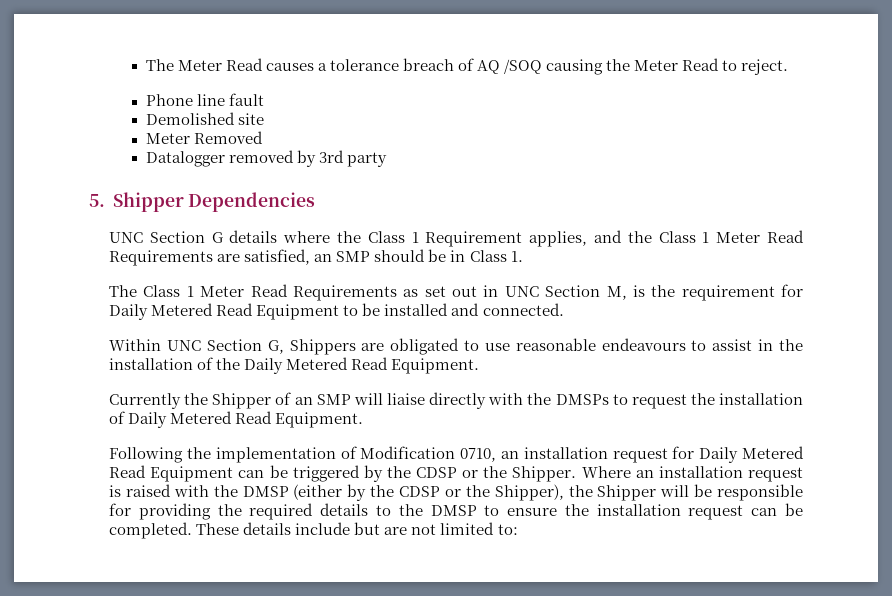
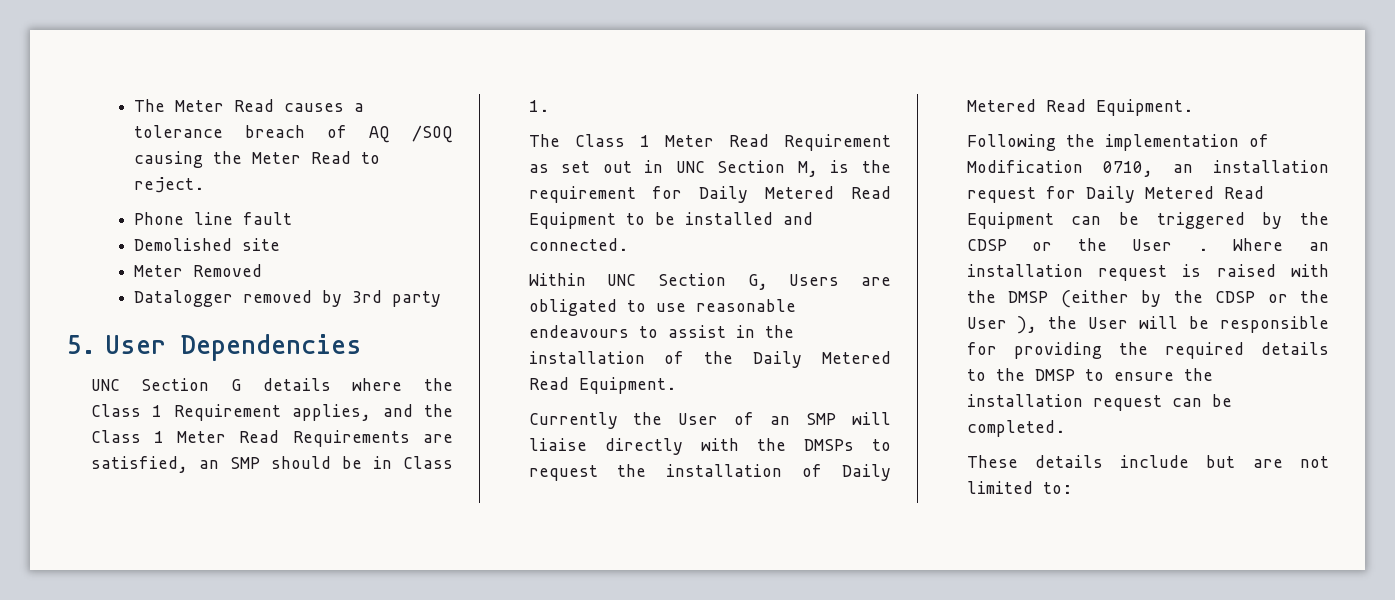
[112,192,184,212] Shipper -> [104,335,166,354] User
[292,285,397,301] Requirements -> [784,134,891,151] Requirement
[289,339,356,355] Shippers -> [789,274,840,286] Users
[212,393,272,409] Shipper -> [678,413,719,425] User
[512,466,577,482] Shipper. -> [1132,239,1208,251] User .
[494,484,657,501] Shipper), the Shipper -> [966,316,1129,334] User ), the User
(193, 530) none -> (1065, 428) //

